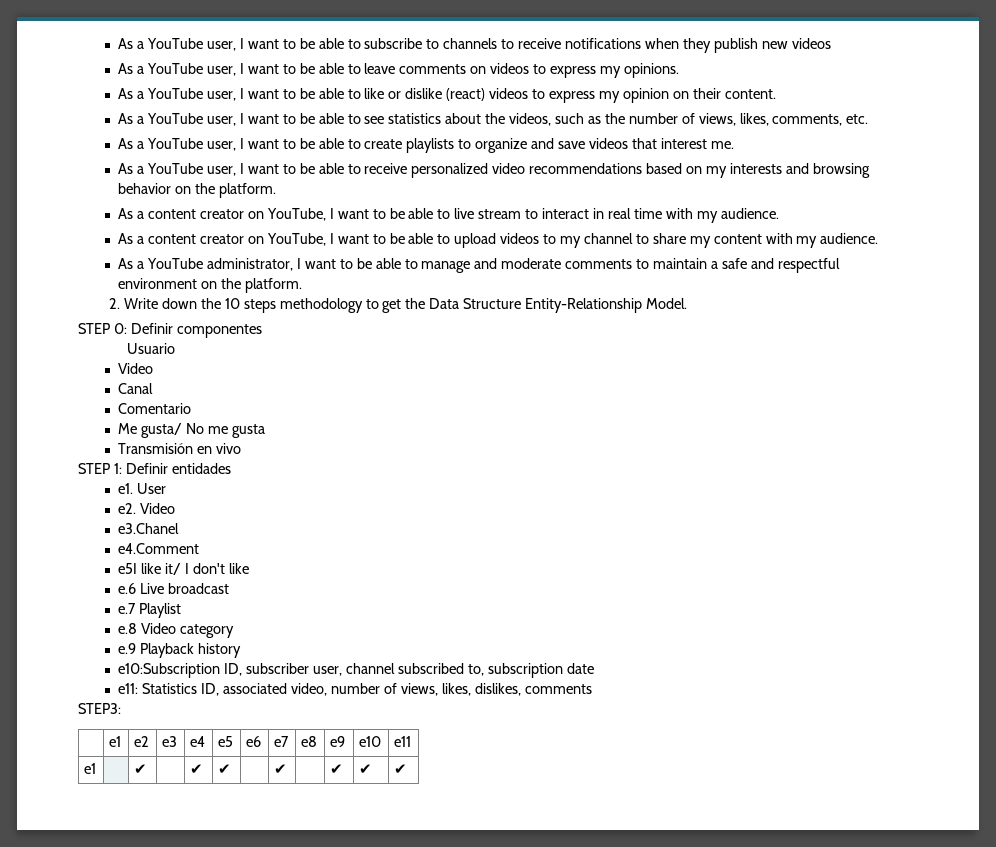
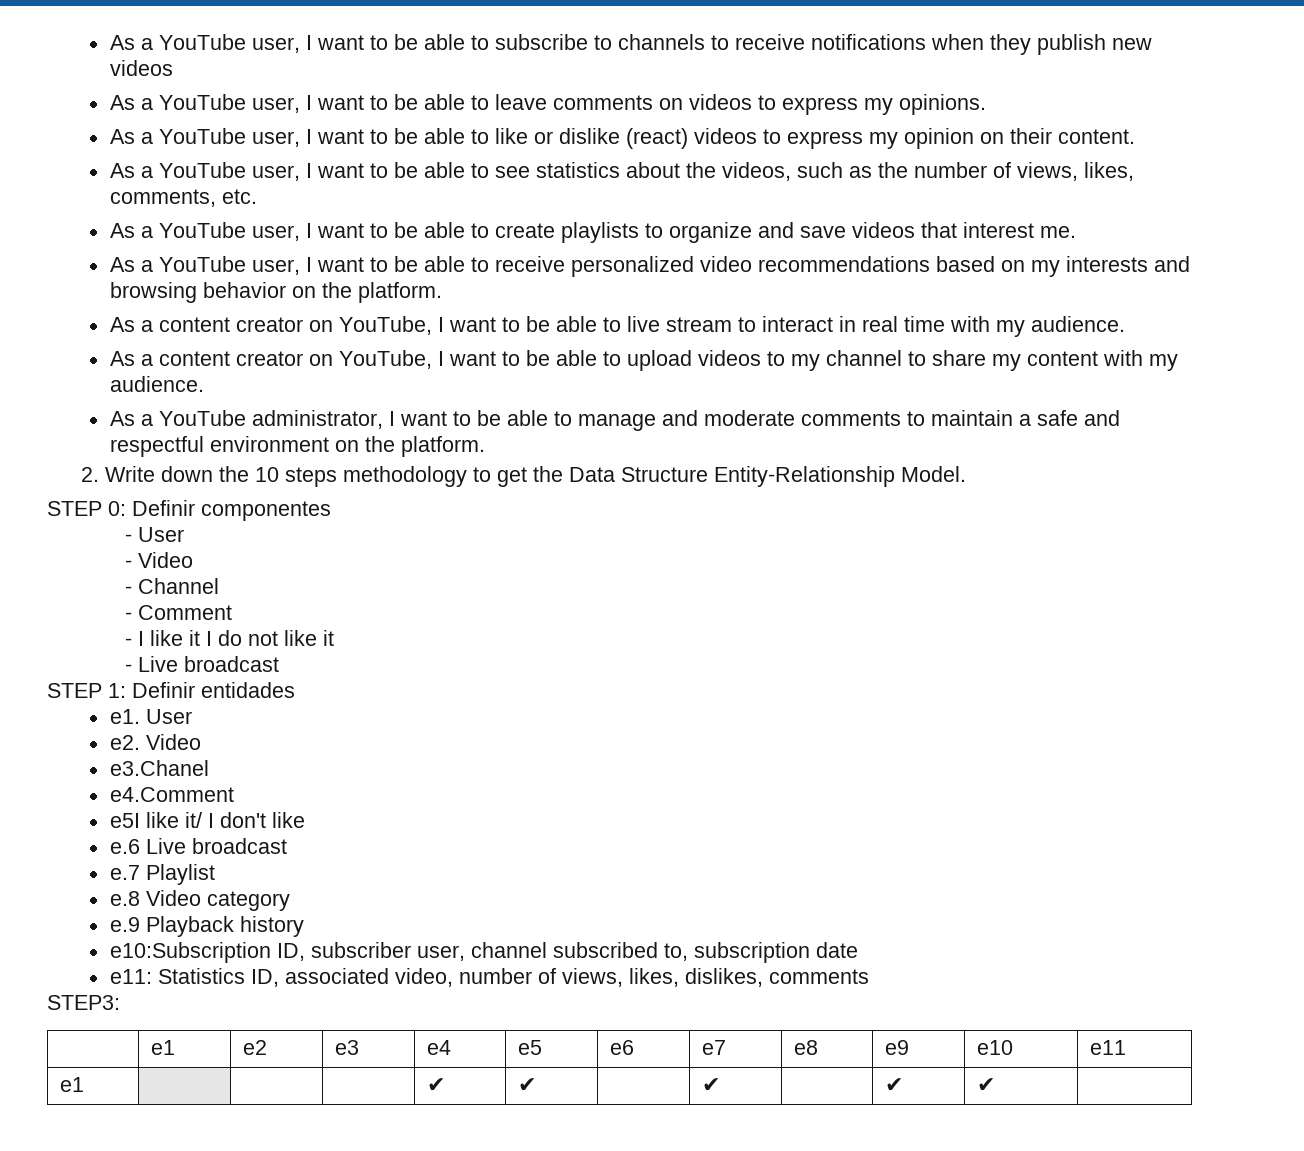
[126,343,175,354] [118,363,154,374] [118,383,154,394] [118,403,192,414] [118,423,266,438] [118,443,242,454] Usuario // Video // Canal // Comentario // Me gusta/ No me gusta // Transmisión en vivo -> [125,527,185,542] [125,552,194,568] [125,578,220,594] [125,605,233,620] [125,630,335,646] [125,656,280,672] - User // - Video // - Channel // - Comment // - I like it I do not like it // - Live broadcast
[134,764,148,774] ✔ -> (85, 1084) none
[394,764,408,774] ✔ -> (996, 1085) none

